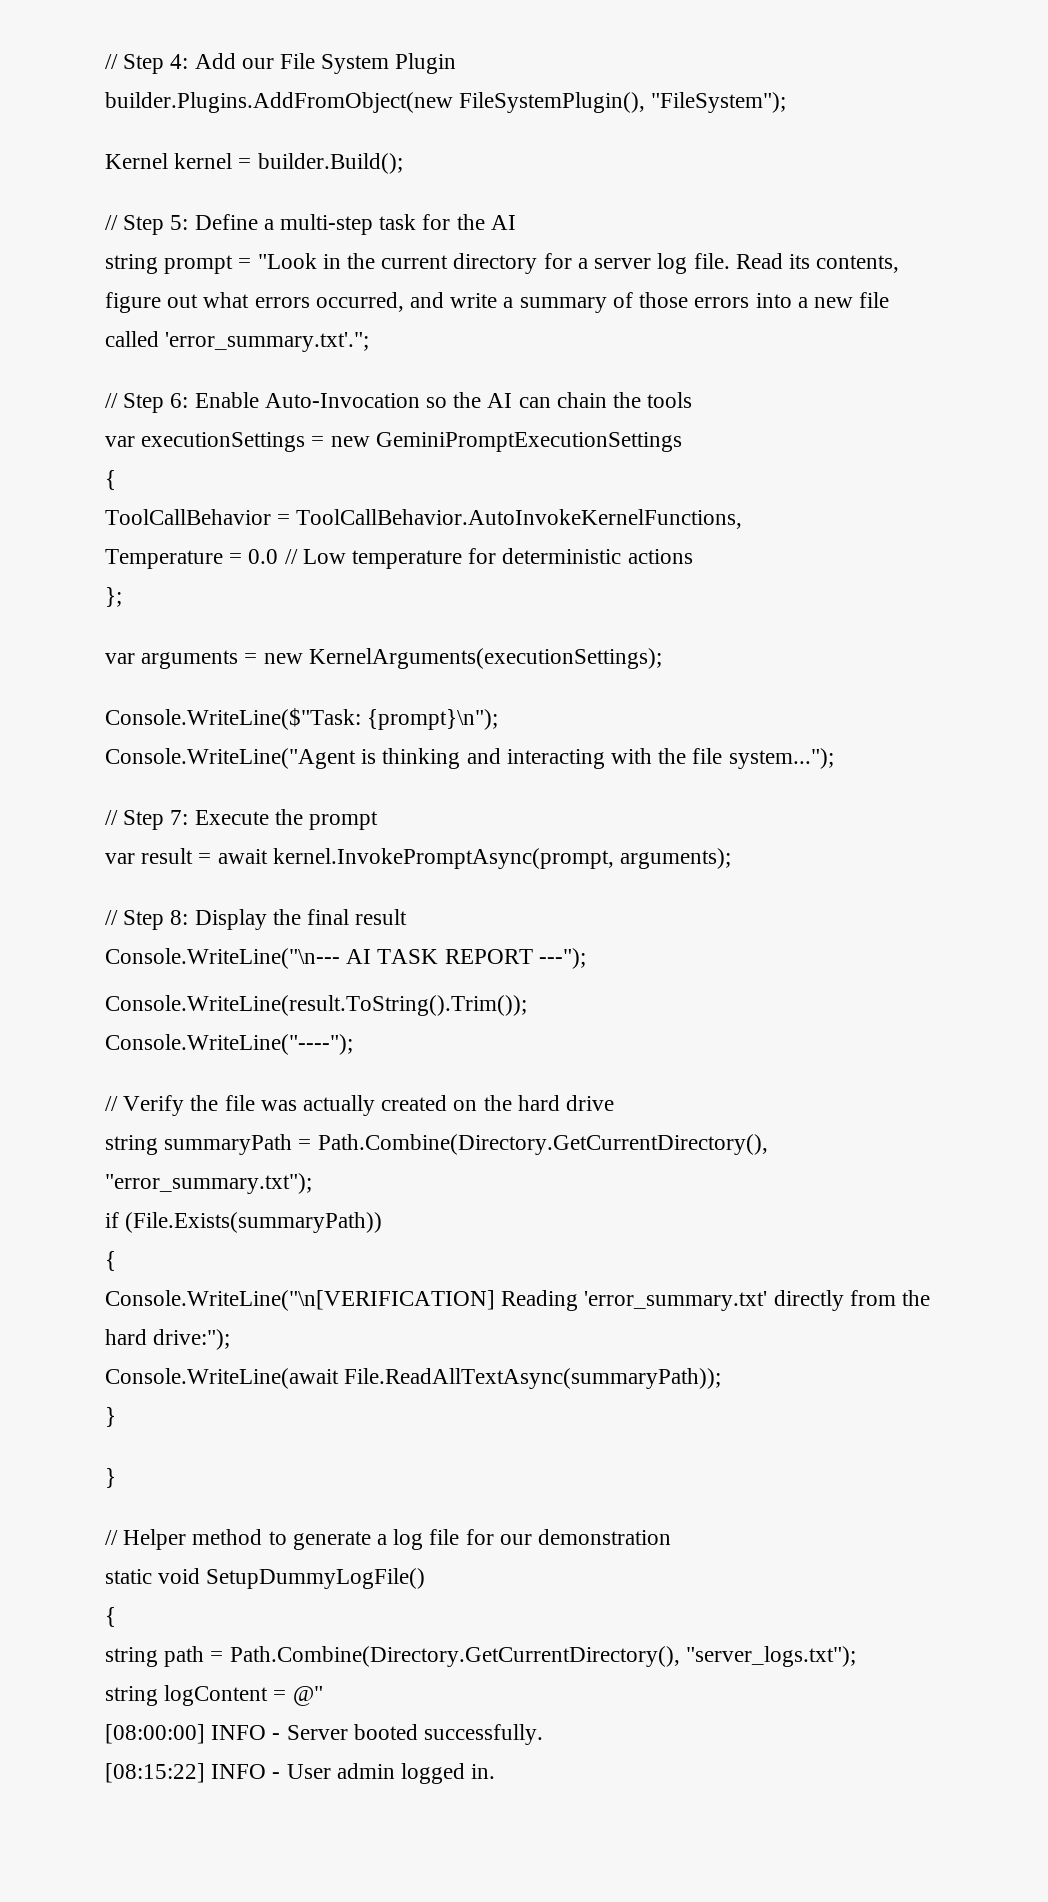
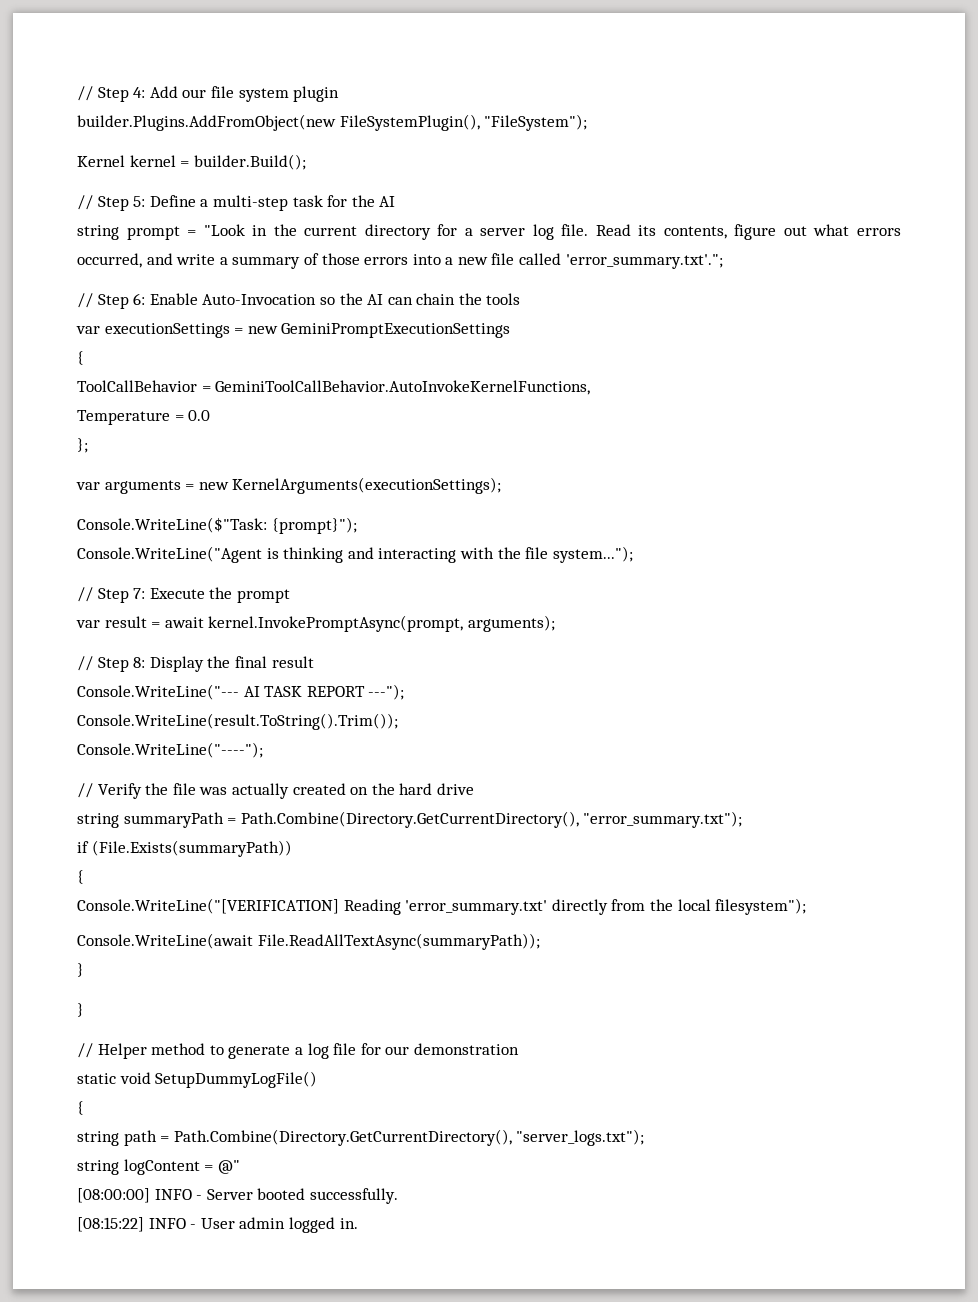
[280,53,457,74] File System Plugin -> [210,86,340,102] file system plugin
[296,509,743,529] ToolCallBehavior.AutoInvokeKernelFunctions, -> [215,380,591,395] GeminiToolCallBehavior.AutoInvokeKernelFunctions,
[284,548,693,569] // Low temperature for deterministic actions -> (211, 415) none
[367,709,499,730] {prompt}\n"); -> [271,517,357,534] {prompt}");
[105,948,340,969] Console.WriteLine("\n--- -> [77,684,239,700] Console.WriteLine("---
[105,1290,495,1311] Console.WriteLine("\n[VERIFICATION] -> [77,898,339,914] Console.WriteLine("[VERIFICATION]
[105,1329,231,1350] hard drive:"); -> [677,898,807,915] local filesystem");

